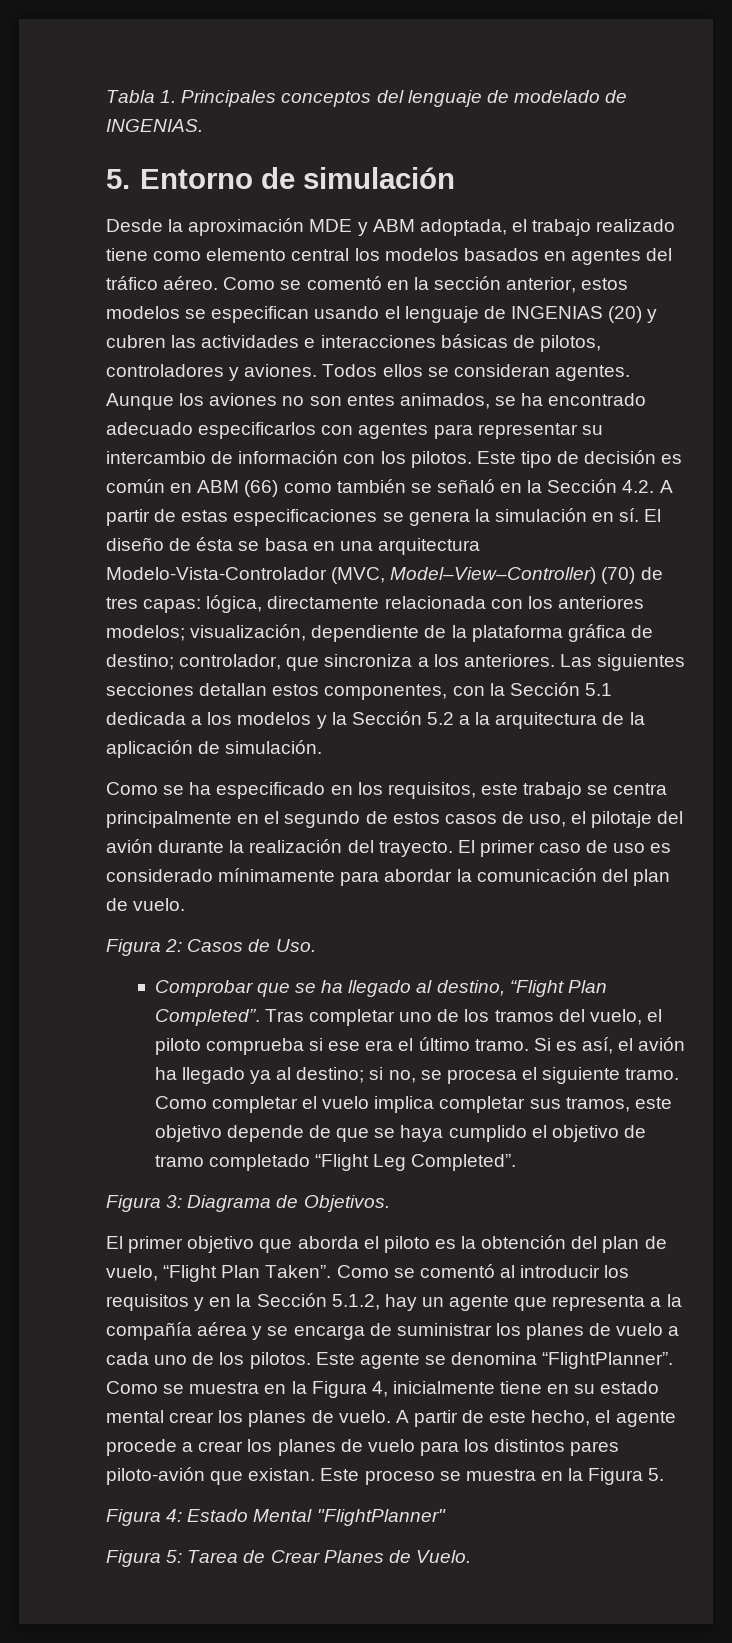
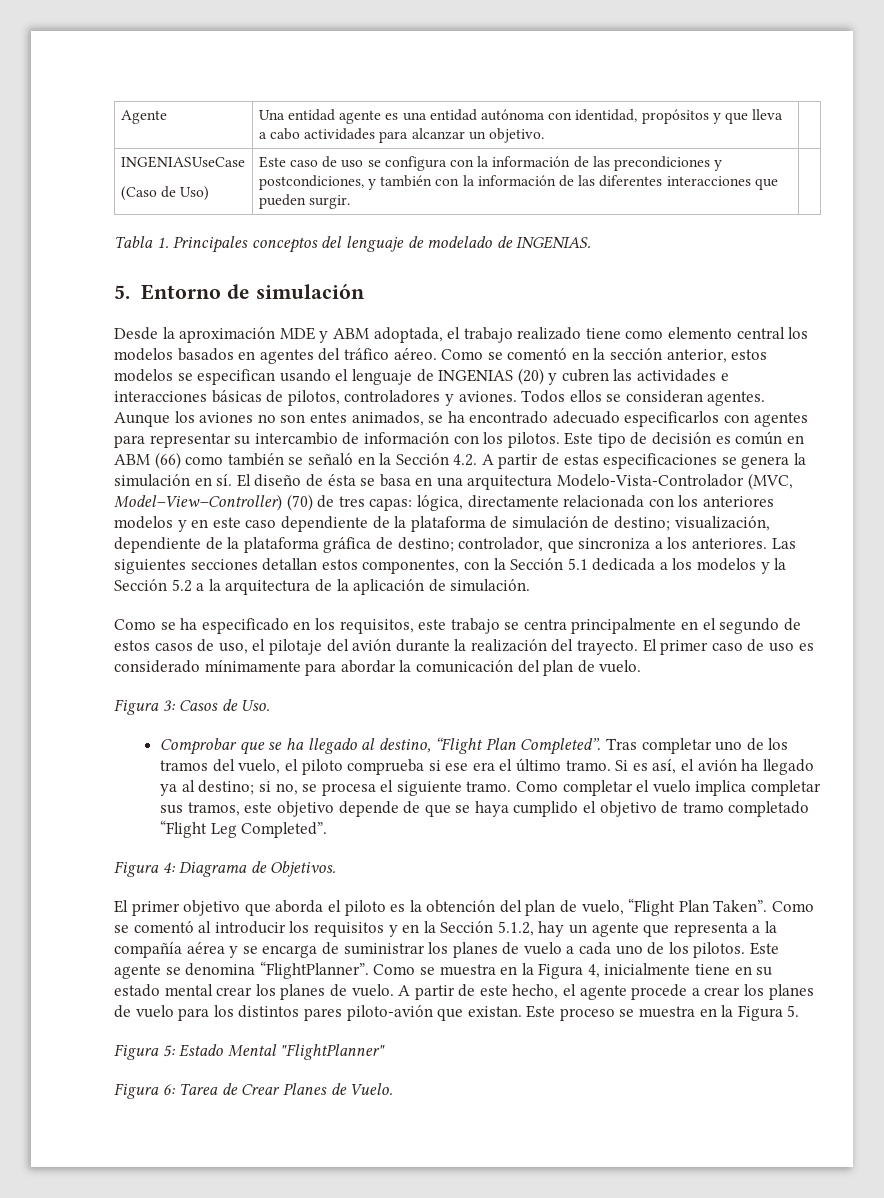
(106, 96) none -> [120,110,167,124] [258,109,784,124] [258,128,545,143] [120,156,245,168] [120,186,210,201] [258,156,723,171] [258,175,778,190] [258,194,351,209] Agente | Una entidad agente es una entidad autónoma con identidad, propósitos y que lleva a cabo actividades para alcanzar un objetivo. | // INGENIASUseCase // (Caso de Uso) | Este caso de uso se configura con la información de las precondiciones y postcondiciones, y también con la información de las diferentes interacciones que pueden surgir. | //
[106,625,185,641] modelos; -> [114,516,671,532] modelos y en este caso dependiente de la plataforma de simulación de destino;
[165,939,183,952] 2: -> [162,700,175,711] 3:
[166,1195,183,1208] 3: -> [162,862,175,873] 4:
[166,1509,183,1522] 4: -> [162,1045,175,1057] 5:
[166,1550,183,1563] 5: -> [162,1084,175,1095] 6:

